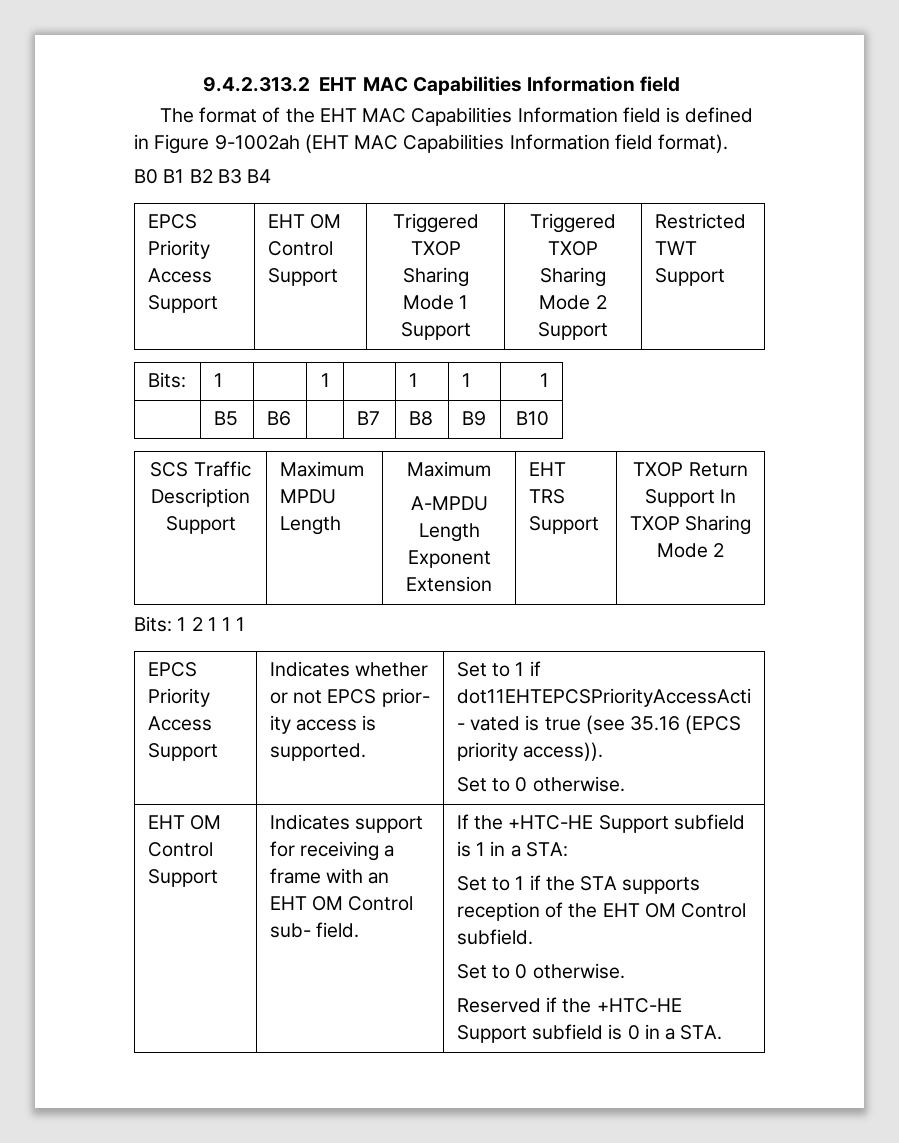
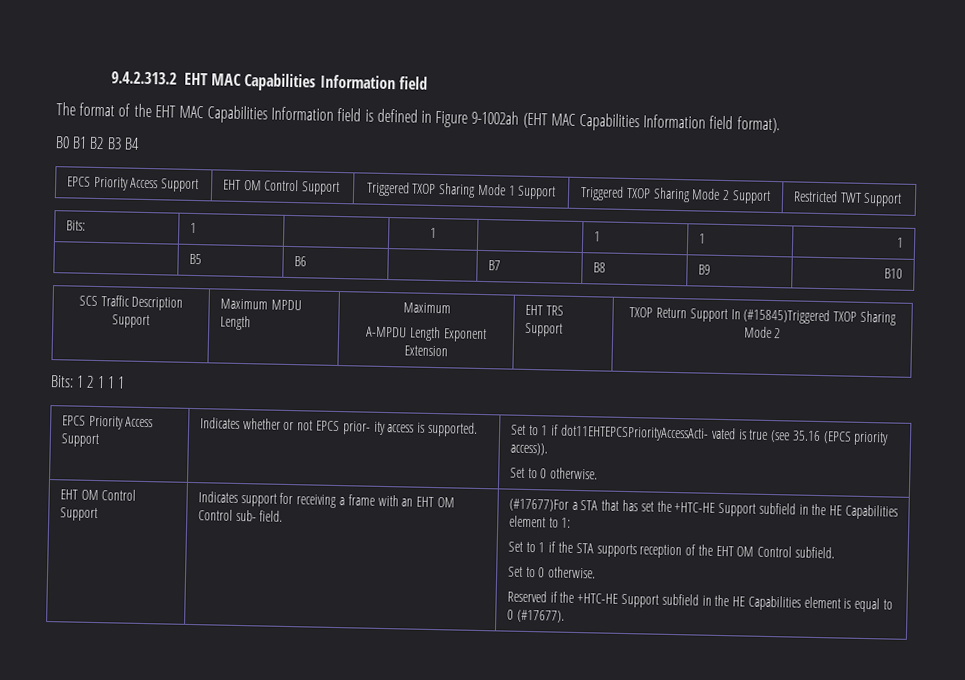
(737, 496) none -> [743,308,831,325] (#15845)Triggered
[456,814,745,833] [456,841,568,857] If the +HTC-HE Support subfield is 1 in a STA: -> [508,498,899,520] [508,515,572,528] (#17677)For a STA that has set the +HTC-HE Support subfield in the HE Capabilities element to 1:
[608,1024,723,1040] is 0 in a STA. -> [701,594,894,613] [506,609,565,623] in the HE Capabilities element is equal to 0 (#17677).

